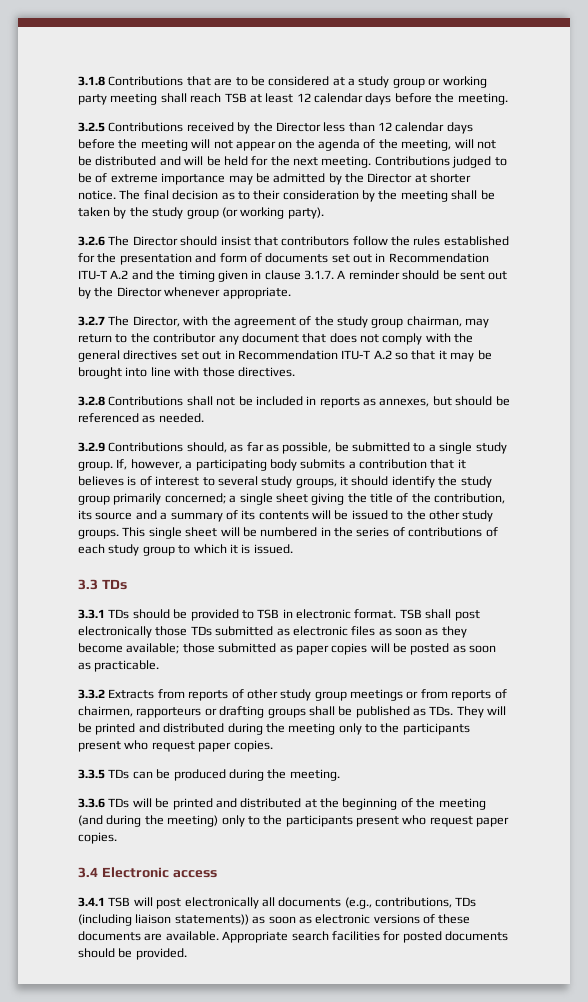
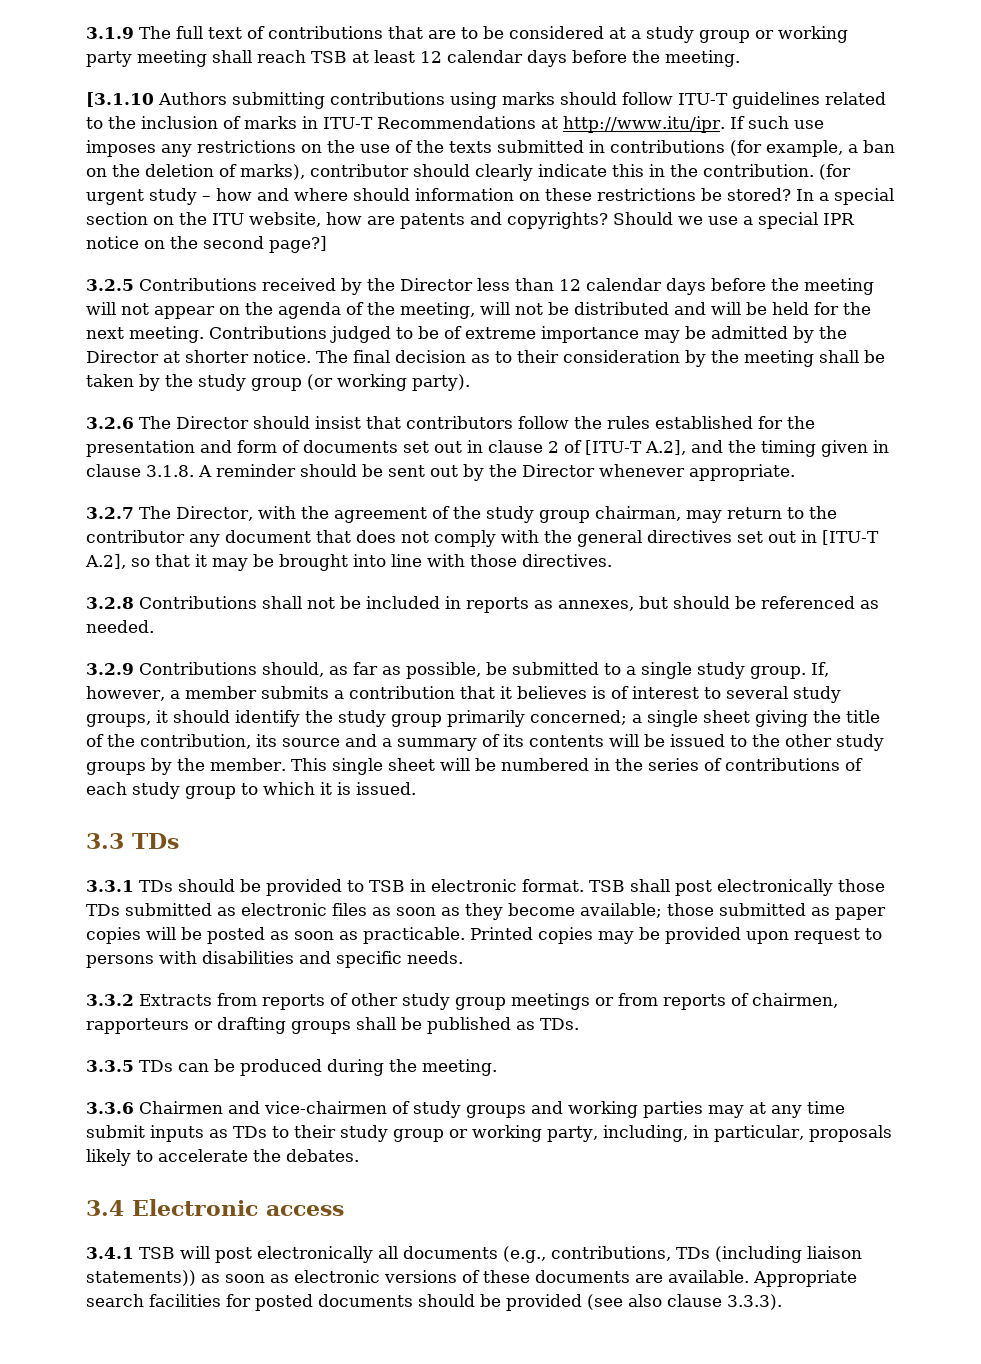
[78,76,184,86] 3.1.8 Contributions -> [86,26,383,39] 3.1.9 The full text of contributions
(508, 99) none -> [86,92,886,109] [86,116,824,133] [86,140,895,157] [86,164,851,181] [86,188,894,205] [86,212,855,229] [86,236,327,253] // [3.1.10 Authors submitting contributions using marks should follow ITU-T guidelines related to the inclusion of marks in ITU-T Recommendations at http://www.itu/ipr. If such use imposes any restrictions on the use of the texts submitted in contributions (for example, a ban on the deletion of marks), contributor should clearly indicate this in the contribution. (for urgent study – how and where should information on these restrictions be stored? In a special section on the ITU website, how are patents and copyrights? Should we use a special IPR notice on the second page?]
[388,253,489,263] [78,270,129,280] Recommendation ITU-T A.2 -> [488,440,686,455] clause 2 of [ITU-T A.2],
[304,270,334,280] 3.1.7. -> [146,465,194,477] 3.1.8.
[237,350,392,360] Recommendation ITU-T A.2 -> [822,530,879,545] [85,554,126,569] [ITU-T A.2],
[195,459,297,471] participating body -> [184,686,257,699] member
[78,529,119,539] groups. -> [86,758,286,775] groups by the member.
(160, 666) none -> [470,927,882,944] [86,951,463,968] Printed copies may be provided upon request to persons with disabilities and specific needs.
[456,706,507,718] [78,723,470,735] [78,740,273,752] They will be printed and distributed during the meeting only to the participants present who request paper copies. -> (579, 1024) none
[108,798,486,810] [78,815,510,827] [78,832,117,844] TDs will be printed and distributed at the beginning of the meeting (and during the meeting) only to the participants present who request paper copies. -> [139,1101,845,1118] [86,1125,892,1142] [86,1149,359,1166] Chairmen and vice-chairmen of study groups and working parties may at any time submit inputs as TDs to their study group or working party, including, in particular, proposals likely to accelerate the debates.
[135,948,187,960] provided. -> [506,1294,782,1311] provided (see also clause 3.3.3).

